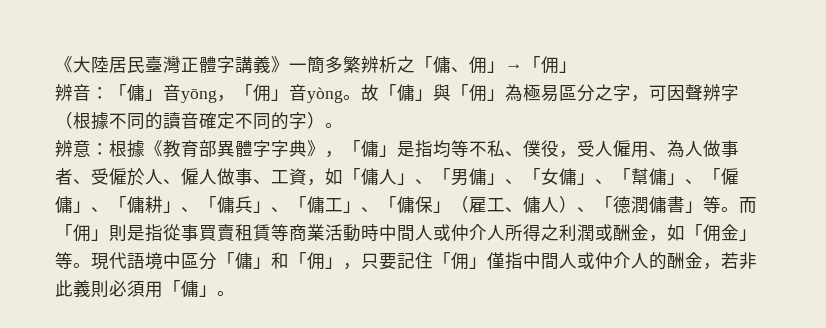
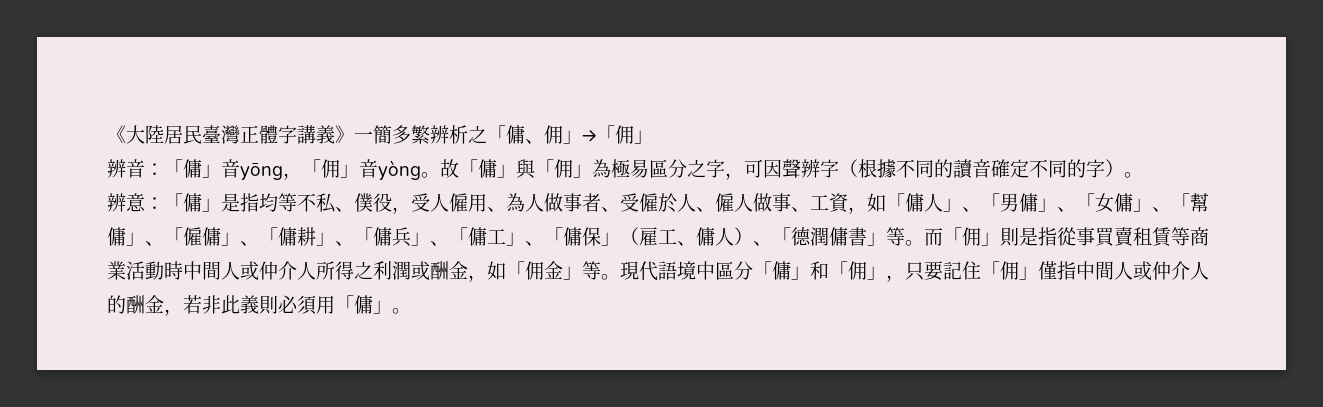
[109,140,343,158] 根據《教育部異體字字典》， -> (164, 203) none

